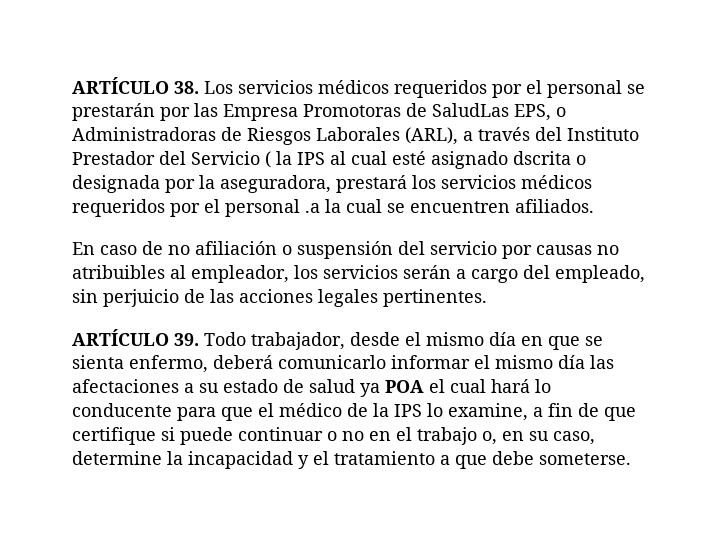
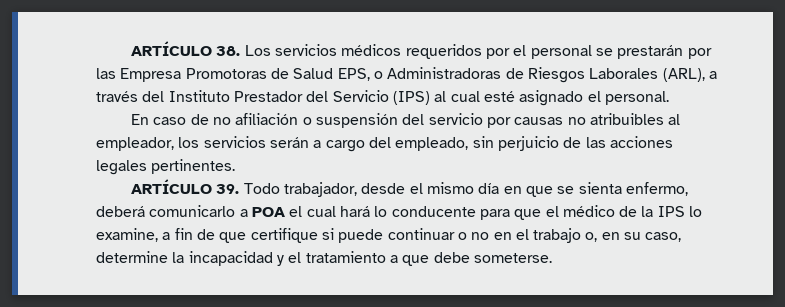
[432,103,509,117] SaludLas -> [293,68,334,79] Salud
[265,151,325,168] ( la IPS -> [392,91,430,105] (IPS)
[513,151,586,165] [72,175,592,193] [72,199,594,217] dscrita o designada por la aseguradora, prestará los servicios médicos requeridos por el personal .a la cual se encuentren afiliados. -> [587,91,669,105] el personal.
[391,355,614,369] [72,379,380,397] informar el mismo día las afectaciones a su estado de salud ya -> [239,209,248,217] a

